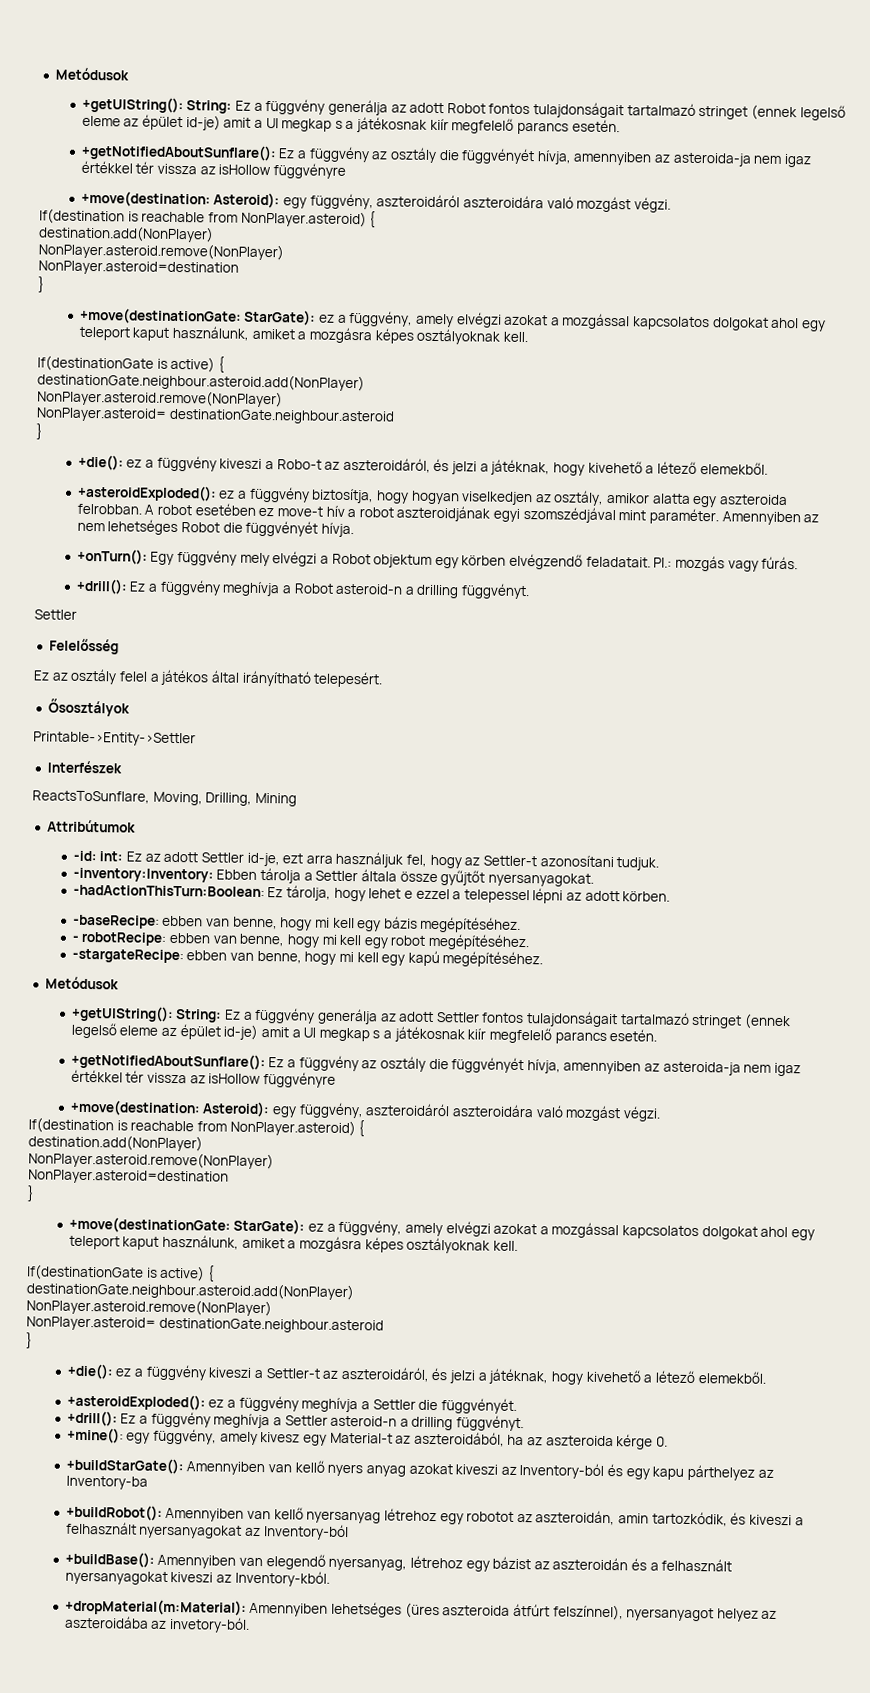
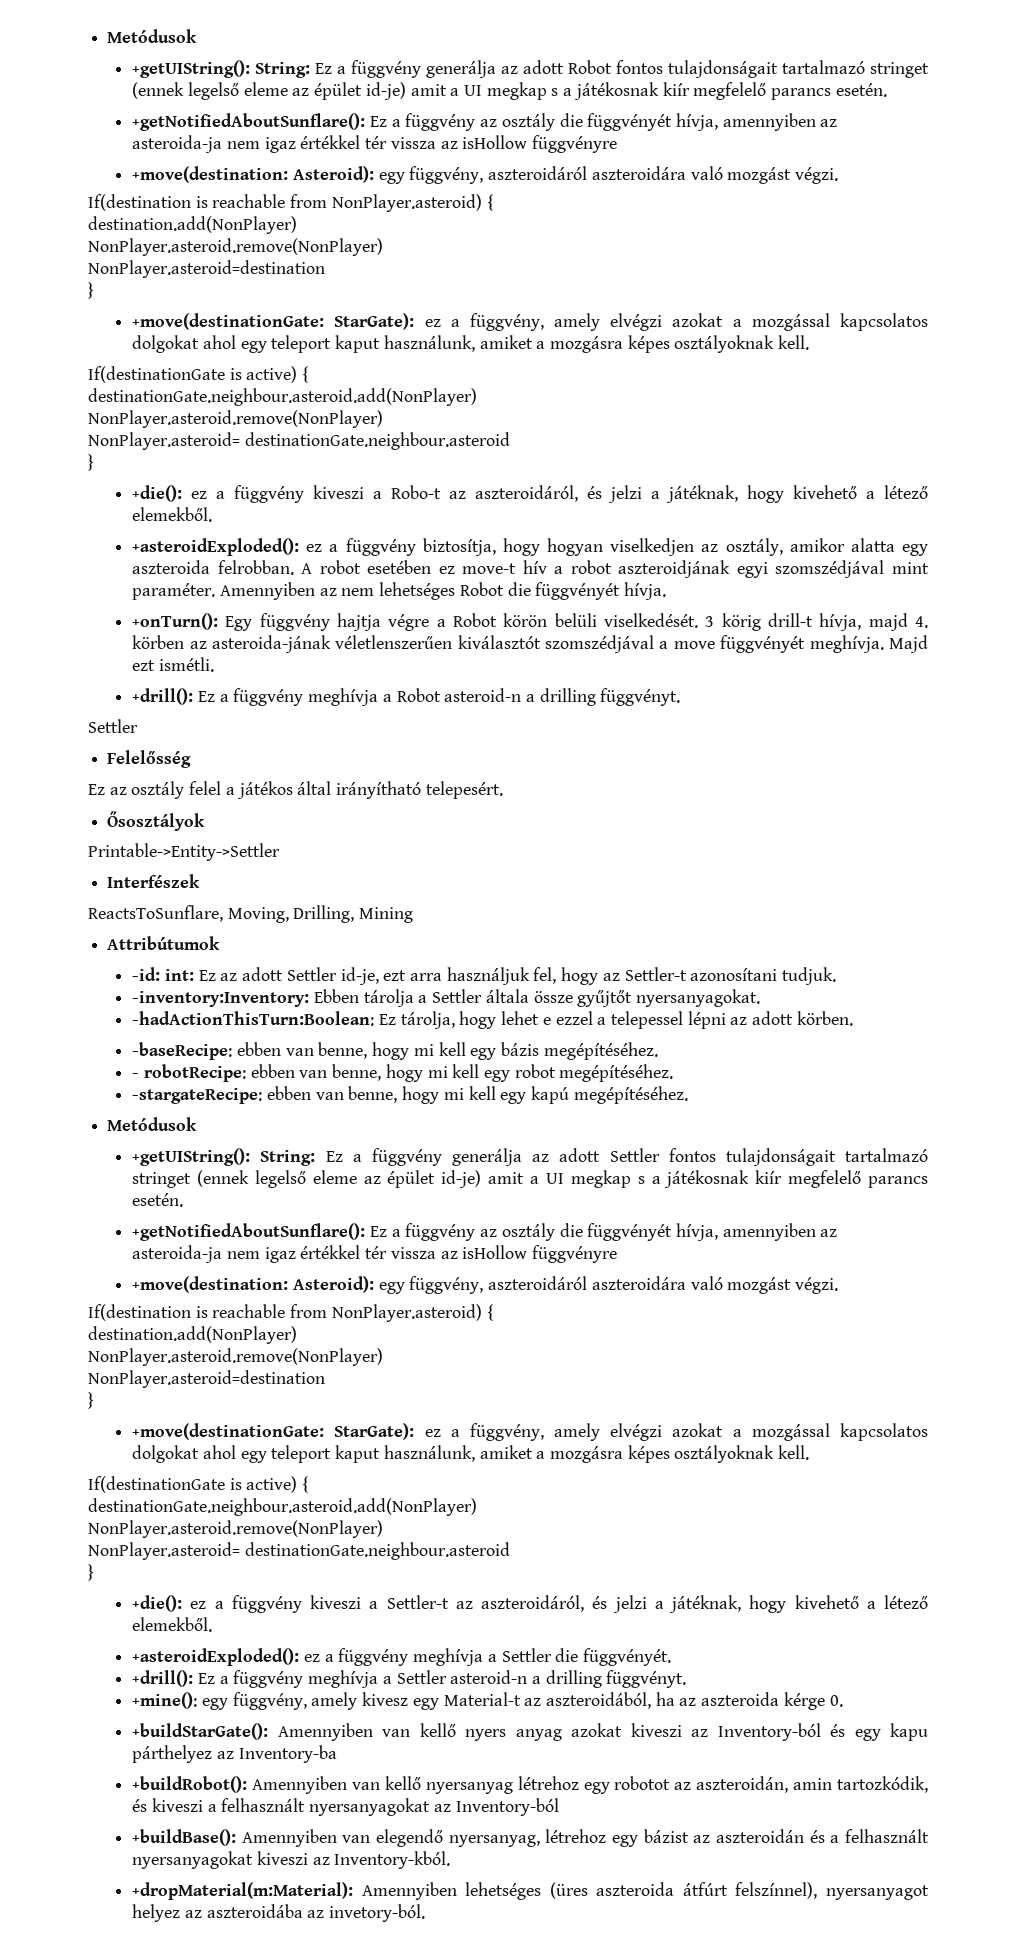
[239,551,799,572] mely elvégzi a Robot objektum egy körben elvégzendő feladatait. Pl.: mozgás vagy fúrás. -> [337,613,928,631] [132,635,928,653] [132,657,214,672] hajtja végre a Robot körön belüli viselkedését. 3 körig drill-t hívja, majd 4. körben az asteroida-jának véletlenszerűen kiválasztót szomszédjával a move függvényét meghívja. Majd ezt ismétli.

